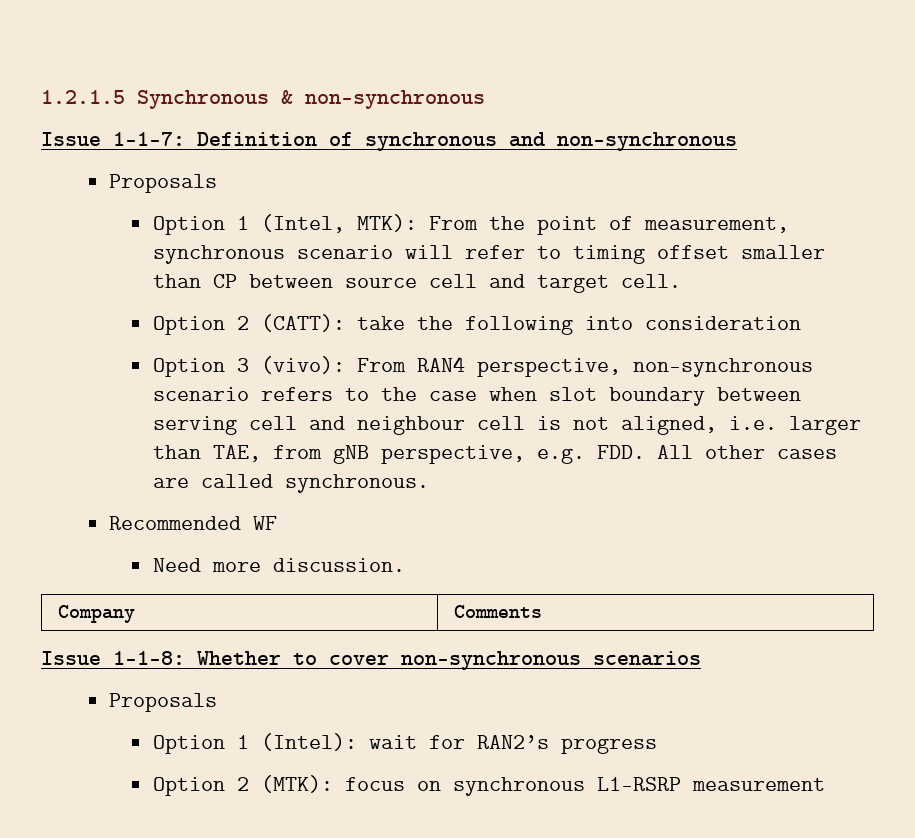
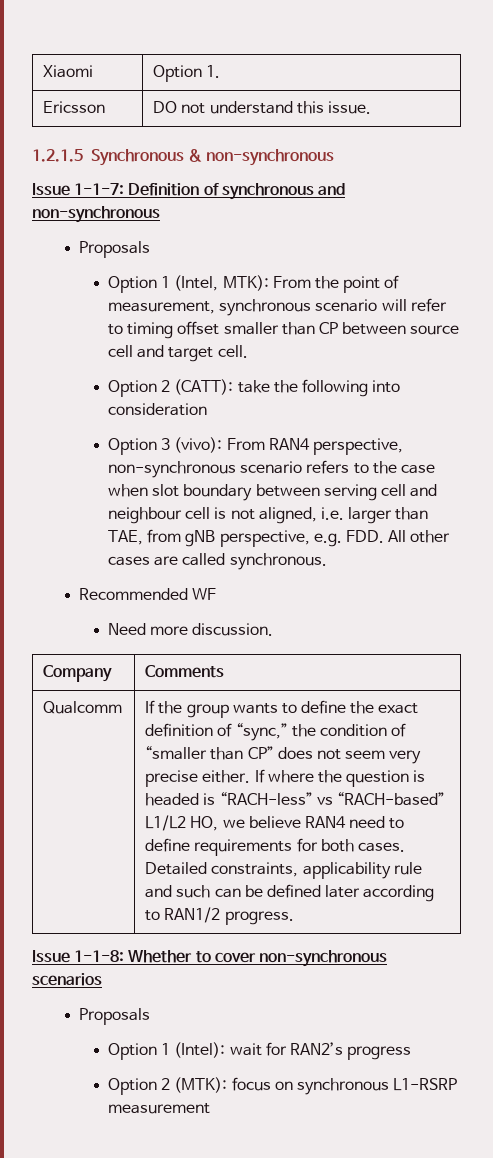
(41, 97) none -> [43,65,94,78] [153,65,221,82] [43,101,106,113] [153,101,371,114] Xiaomi | Option 1. // Ericsson | DO not understand this issue. //
(542, 611) none -> [43,701,123,714] [145,700,419,718] [145,723,407,741] [145,746,422,764] [145,769,426,787] [145,792,445,806] [145,815,405,831] [145,838,405,856] [145,862,422,879] [145,884,435,902] [145,907,294,925] // Qualcomm | If the group wants to define the exact definition of “sync,” the condition of “smaller than CP” does not seem very precise either. If where the question is headed is “RACH-less” vs “RACH-based” L1/L2 HO, we believe RAN4 need to define requirements for both cases. Detailed constraints, applicability rule and such can be defined later according to RAN1/2 progress.

